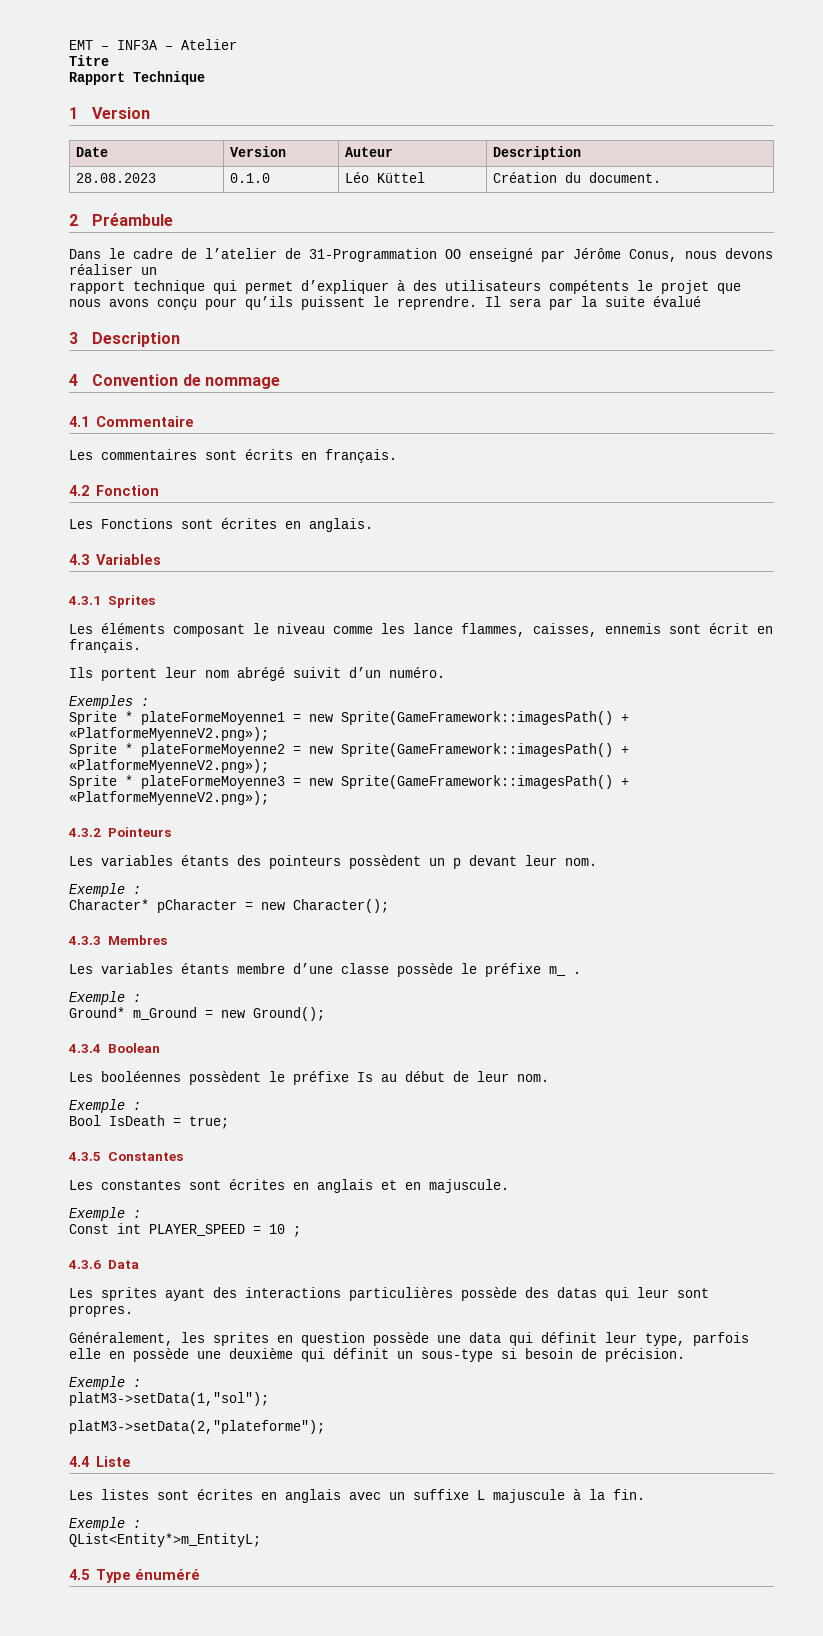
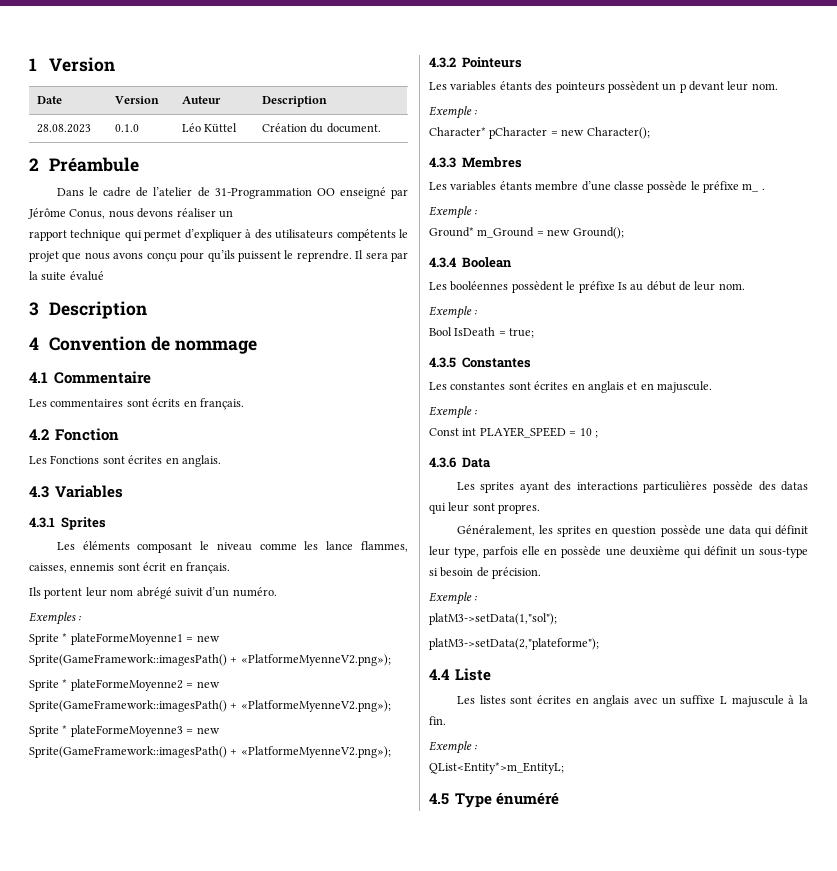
[69,39,237,50] [69,55,109,66] [69,71,205,85] EMT – INF3A – Atelier // Titre // Rapport Technique // -> (29, 64) none

